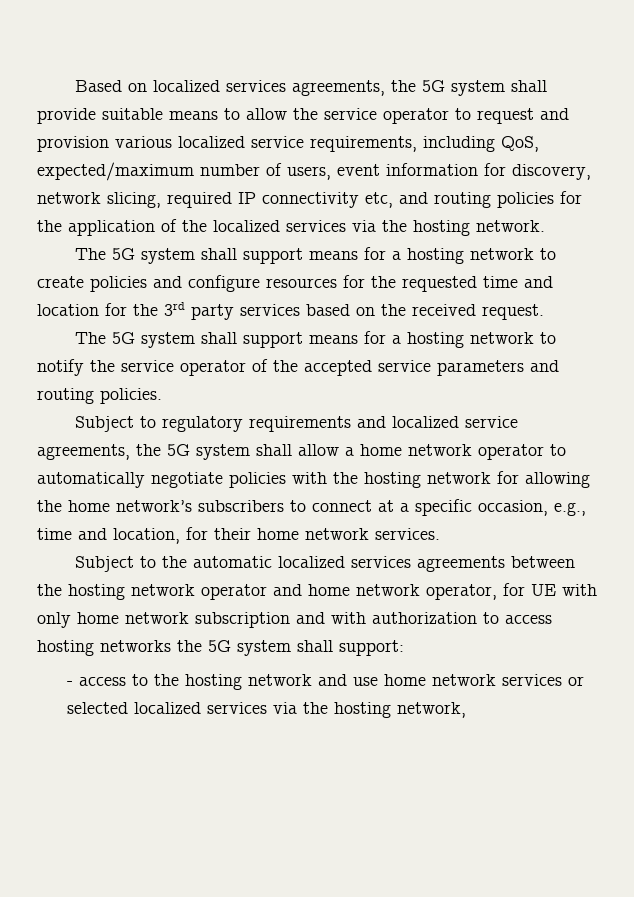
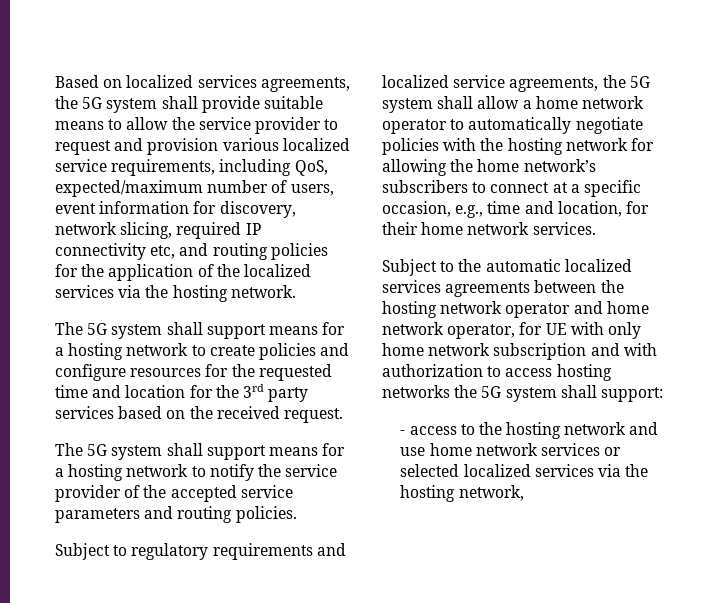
[383,108,449,124] operator -> [254,117,321,134] provider
[180,360,246,376] operator -> [55,485,121,502] provider

